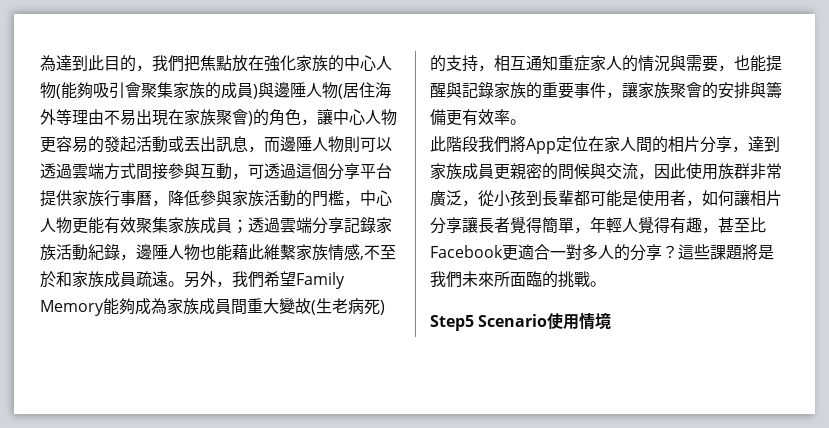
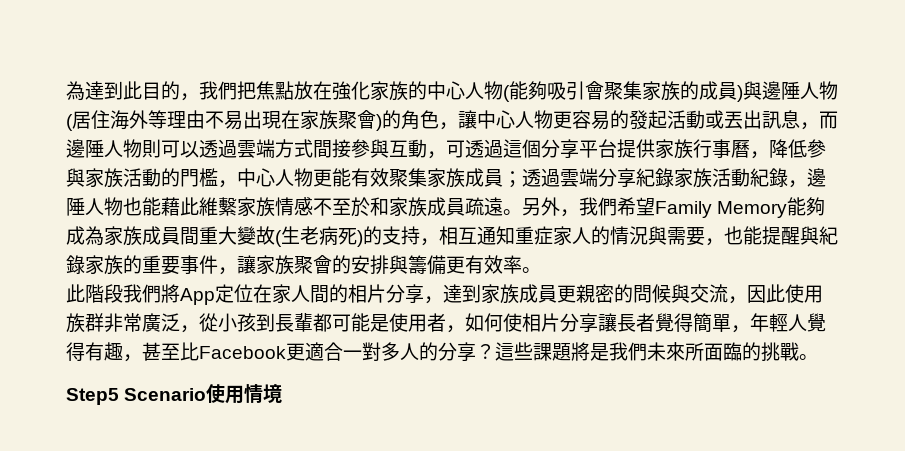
[344,218,360,233] 記 -> [636,168,655,187] 紀
[360,256,364,260] , -> (313, 206) none
[462,83,478,98] 記 -> [819,226,838,245] 紀
[734,190,750,206] 讓 -> [503,313,522,332] 使

